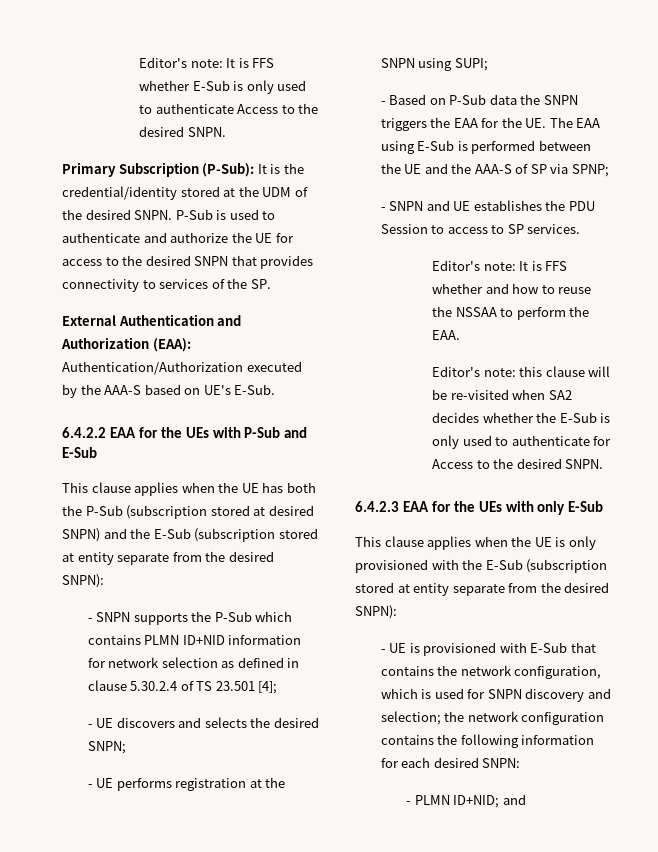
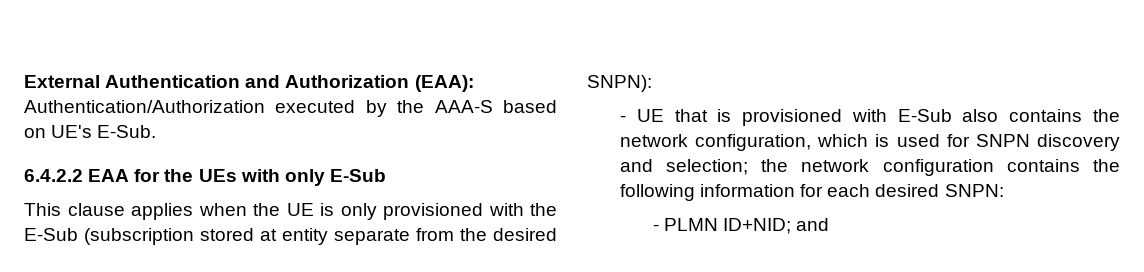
[139,57,275,68] [139,80,307,94] [139,103,319,114] [139,126,226,137] [62,162,304,177] [62,186,308,200] [62,209,276,220] [62,232,294,243] [62,255,314,269] [62,278,271,292] Editor's note: It is FFS whether E-Sub is only used to authenticate Access to the desired SNPN. // Primary Subscription (P-Sub): It is the credential/identity stored at the UDM of the desired SNPN. P-Sub is used to authenticate and authorize the UE for access to the desired SNPN that provides connectivity to services of the SP. // -> (24, 81) none
[244,427,308,438] [62,447,97,458] [62,482,316,496] [62,505,314,519] [62,528,318,542] [62,551,274,565] [62,574,104,588] [87,611,293,625] [87,635,302,645] [87,657,300,668] [87,680,278,694] [87,717,319,728] [87,741,126,754] [87,777,286,791] [380,58,488,71] [380,94,578,105] [380,117,601,131] [380,140,591,154] [380,163,609,177] [380,200,595,211] [380,224,581,234] [432,260,568,271] [432,283,592,294] [432,306,590,320] [432,330,461,340] [432,366,611,377] [432,389,572,400] [432,412,611,423] [432,435,612,449] [432,458,604,469] [355,501,534,512] P-Sub and E-Sub // This clause applies when the UE has both the P-Sub (subscription stored at desired SNPN) and the E-Sub (subscription stored at entity separate from the desired SNPN): // - SNPN supports the P-Sub which contains PLMN ID+NID information for network selection as defined in clause 5.30.2.4 of TS 23.501 [4]; // - UE discovers and selects the desired SNPN; // - UE performs registration at the SNPN using SUPI; // - Based on P-Sub data the SNPN triggers the EAA for the UE. The EAA using E-Sub is performed between the UE and the AAA-S of SP via SPNP; // - SNPN and UE establishes the PDU Session to access to SP services. // Editor's note: It is FFS whether and how to reuse the NSSAA to perform the EAA. // Editor's note: this clause will be re-visited when SA2 decides whether the E-Sub is only used to authenticate for Access to the desired SNPN. // 6.4.2.3 EAA for the UEs with -> (280, 175) none
(407, 648) none -> [674,109,708,122] that
[570,642,596,653] that -> [962,109,999,122] also

